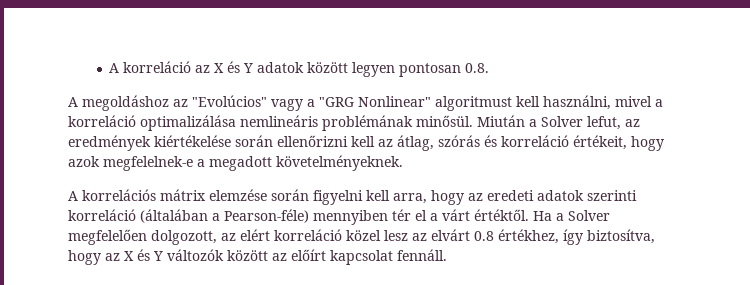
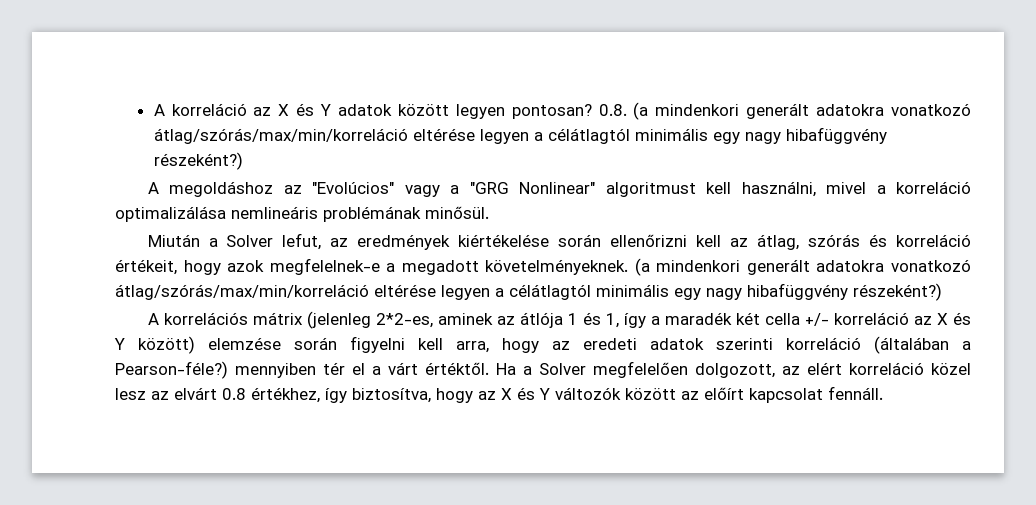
[399,63,462,77] pontosan -> [511,104,592,119] pontosan?
(490, 68) none -> [633,102,971,120] [153,127,887,144] [153,152,243,170] (a mindenkori generált adatokra vonatkozó átlag/szórás/max/min/korreláció eltérése legyen a célátlagtól minimális egy nagy hibafüggvény részeként?)
(473, 121) none -> (489, 212) //
[68,189,206,201] // A korrelációs mátrix -> [634,258,971,276] [115,283,942,301] [147,311,972,329] [114,336,195,354] (a mindenkori generált adatokra vonatkozó átlag/szórás/max/min/korreláció eltérése legyen a célátlagtól minimális egy nagy hibafüggvény részeként?) // A korrelációs mátrix (jelenleg 2*2-es, aminek az átlója 1 és 1, így a maradék két cella +/- korreláció az X és Y között)
[224,209,309,223] Pearson-féle) -> [115,361,228,379] Pearson-féle?)

